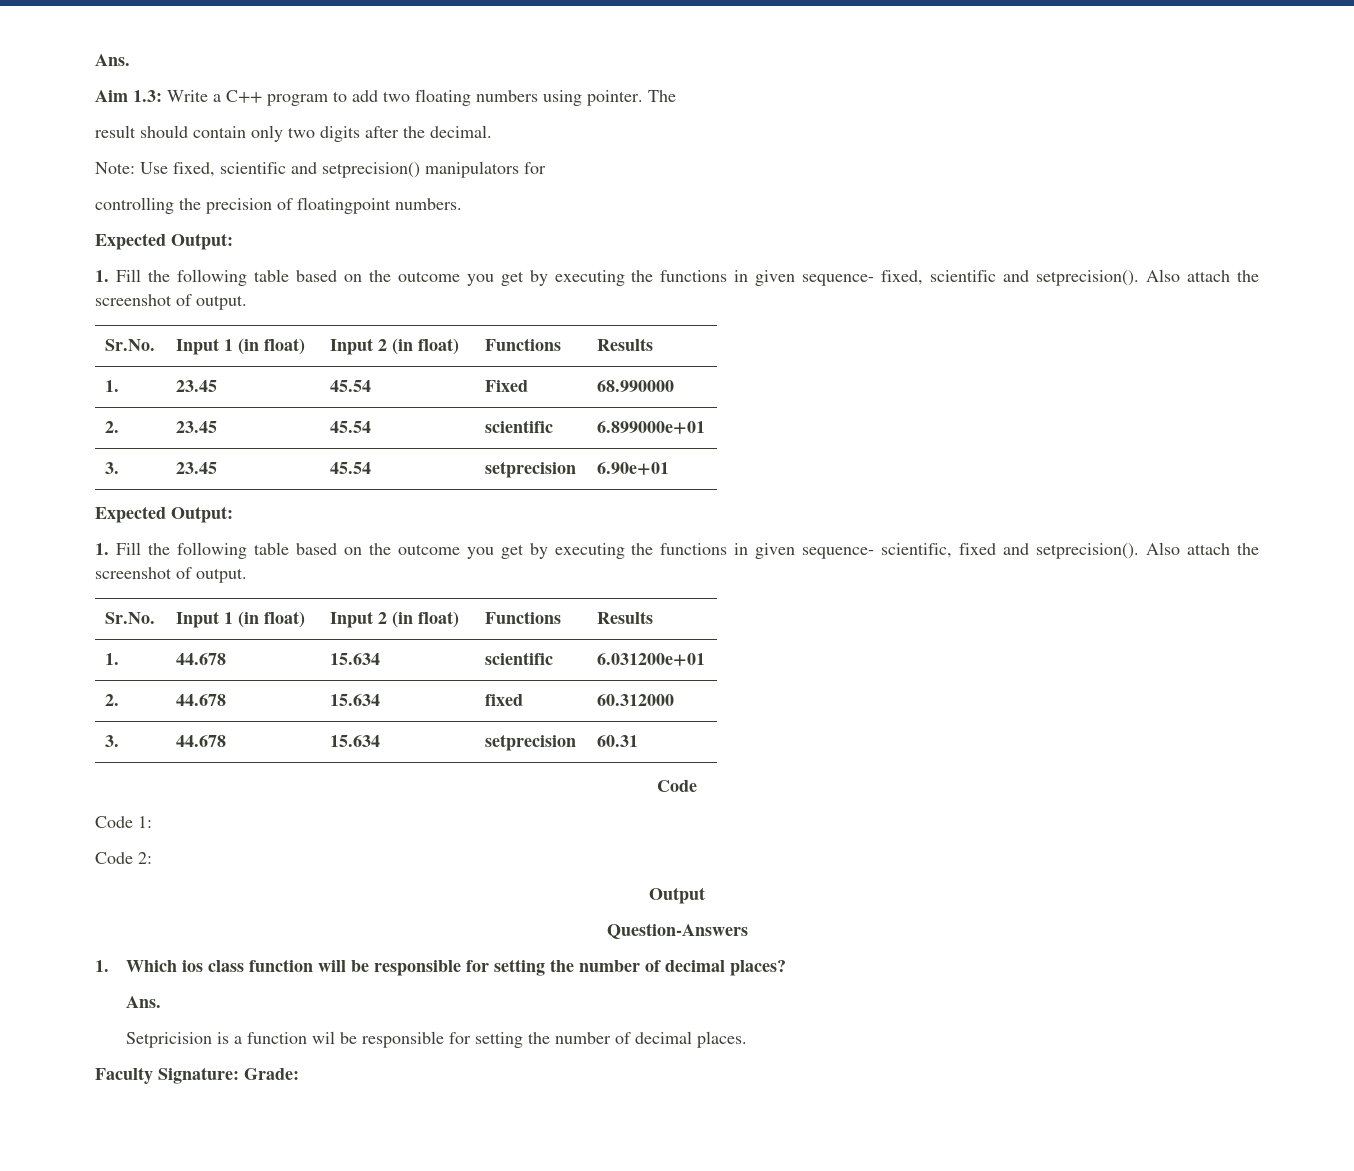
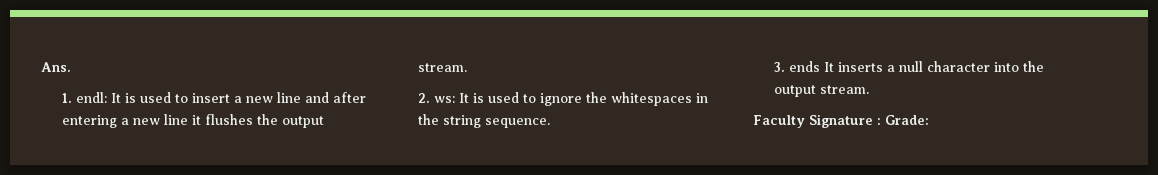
[95,54,130,66] [95,89,676,106] [95,125,492,142] [95,161,546,178] [95,197,462,214] [95,233,233,250] [95,269,1259,286] [95,294,247,310] [105,339,156,351] [176,338,306,355] [330,338,460,355] [485,338,562,351] [597,338,654,351] [105,380,120,392] [176,380,218,392] [330,380,372,392] [485,380,529,392] [597,380,675,392] [105,421,120,433] [176,421,218,433] [330,421,372,433] [485,420,554,433] [597,421,706,434] [105,462,120,474] [176,462,218,474] [330,462,372,474] [485,461,577,478] [597,462,670,475] [95,506,233,523] [95,542,1259,559] [95,567,247,583] [105,612,156,624] [176,611,306,628] [330,611,460,628] [485,611,562,624] [597,611,654,624] [105,653,120,665] [176,653,227,665] [330,653,381,665] [485,652,554,665] [597,653,706,666] [105,694,120,706] [176,694,227,706] [330,694,381,706] [485,694,524,706] [597,694,675,706] [105,735,120,747] [176,735,227,747] [330,735,381,747] [485,734,577,751] [597,735,639,747] [657,780,697,792] [95,816,152,828] [95,852,152,864] [649,887,705,904] [606,923,748,939] [95,959,787,976] [126,996,162,1008] [126,1031,748,1048] Ans. // Aim 1.3: Write a C++ program to add two floating numbers using pointer. The // result should contain only two digits after the decimal. // Note: Use fixed, scientific and setprecision() manipulators for // controlling the precision of floatingpoint numbers. // Expected Output: // 1. Fill the following table based on the outcome you get by executing the functions in given sequence- fixed, scientific and setprecision(). Also attach the screenshot of output. // Sr.No. | Input 1 (in float) | Input 2 (in float) | Functions | Results // 1. | 23.45 | 45.54 | Fixed | 68.990000 // 2. | 23.45 | 45.54 | scientific | 6.899000e+01 // 3. | 23.45 | 45.54 | setprecision | 6.90e+01 // Expected Output: // 1. Fill the following table based on the outcome you get by executing the functions in given sequence- scientific, fixed and setprecision(). Also attach the screenshot of output. // Sr.No. | Input 1 (in float) | Input 2 (in float) | Functions | Results // 1. | 44.678 | 15.634 | scientific | 6.031200e+01 // 2. | 44.678 | 15.634 | fixed | 60.312000 // 3. | 44.678 | 15.634 | setprecision | 60.31 // Code // Code 1: // Code 2: // Output // Question-Answers // 1. Which ios class function will be responsible for setting the number of decimal places? // Ans. // Setpricision is a function wil be responsible for setting the number of decimal places. -> [41,62,71,72] [61,92,366,103] [61,114,324,128] [417,63,467,72] [417,92,708,106] [417,114,550,128] [773,61,1044,72] [773,85,869,97] Ans. // 1. endl: It is used to insert a new line and after entering a new line it flushes the output stream. // 2. ws: It is used to ignore the whitespaces in the string sequence. // 3. ends It inserts a null character into the output stream.
[158,1067,239,1084] Signature: -> [809,114,881,128] Signature :

